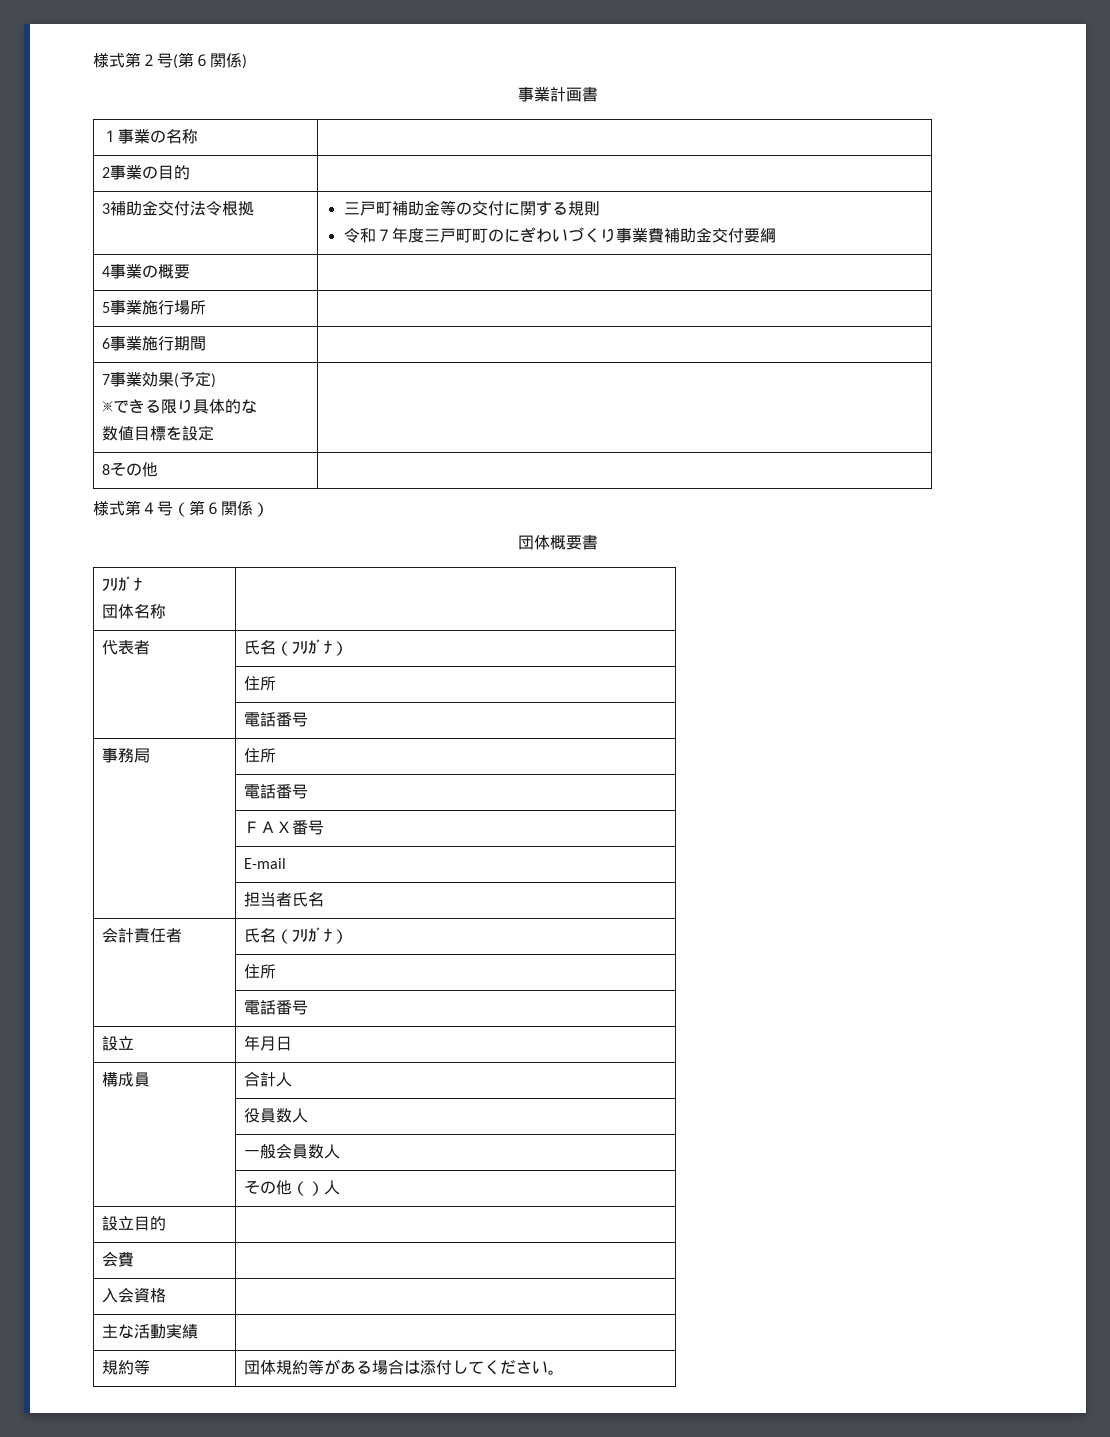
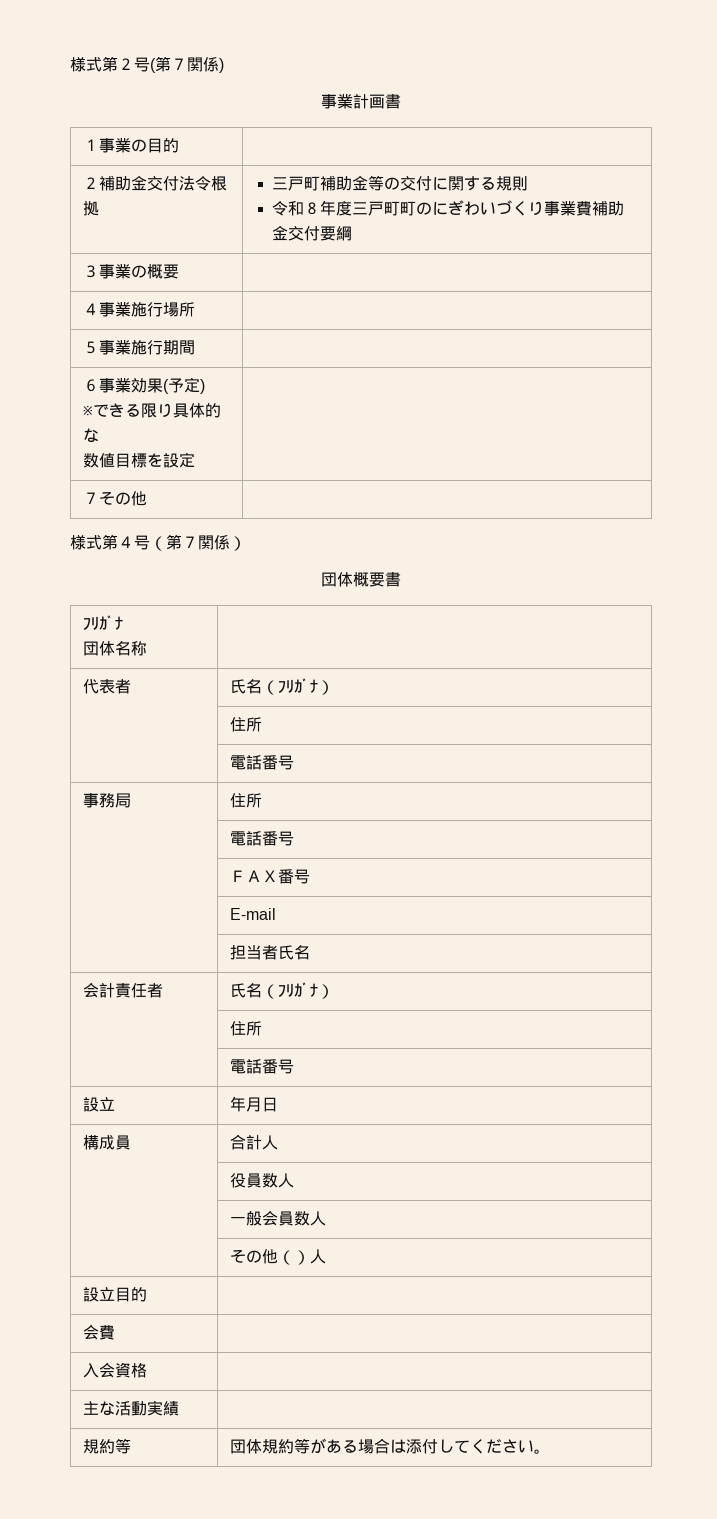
[194,54,210,67] ６ -> [171,58,187,70] ７
[165,129,198,144] [101,165,190,180] [101,203,110,214] 名称 | // 2事業の目的 | // 3 -> [146,138,179,153] [82,177,99,189] 目的 | // ２
[375,229,392,241] ７ -> [304,202,321,215] ８
[101,266,110,277] 4 -> [82,265,99,278] ３
[101,302,110,313] 5 -> [82,303,99,315] ４
[101,338,110,349] 6 -> [82,341,99,354] ５
[101,374,110,385] 7 -> [82,379,99,392] ６
[101,464,110,475] 8 -> [82,492,99,504] ７
[205,502,221,515] ６ -> [182,536,198,548] ７

